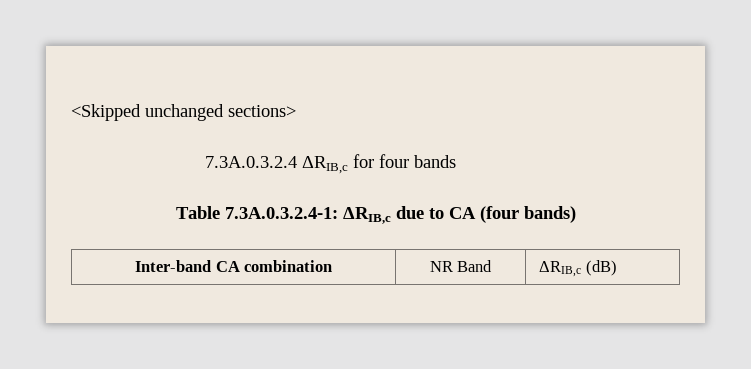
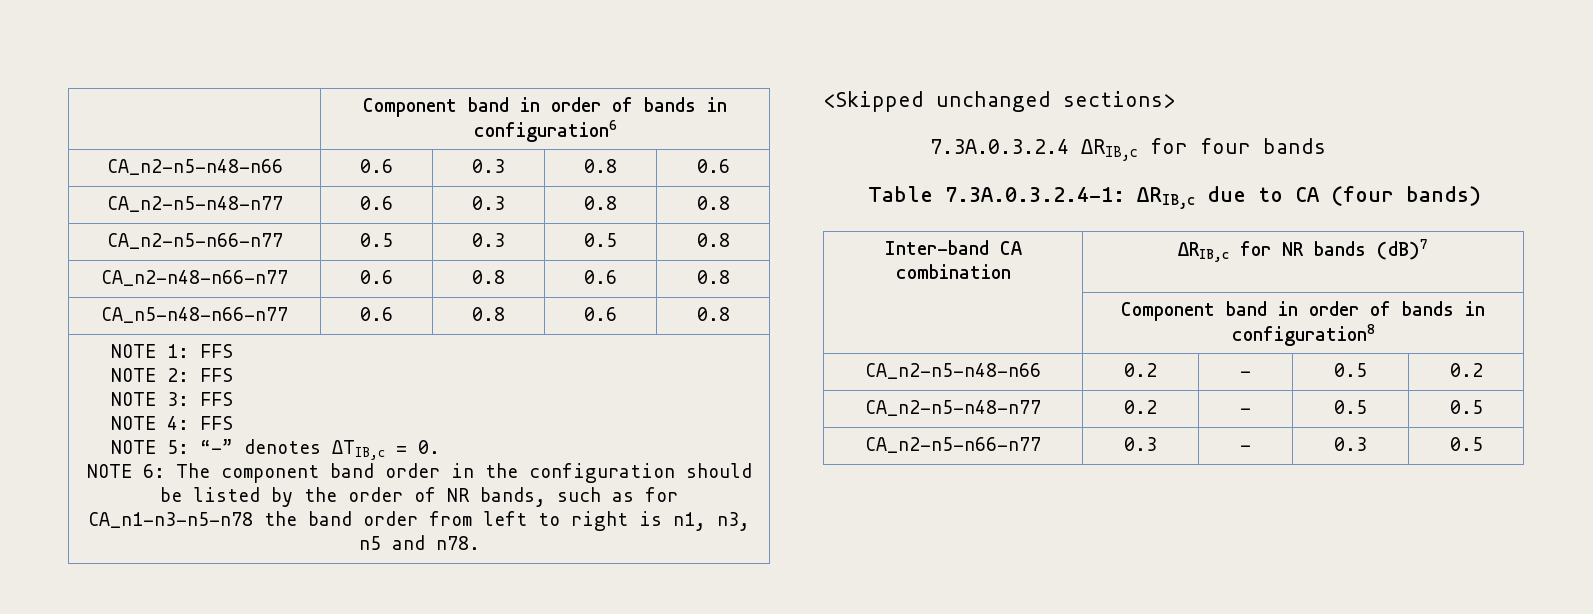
(71, 112) none -> [363,97,727,117] [473,120,617,142] [106,159,283,175] [360,159,393,173] [472,159,505,173] [584,159,617,173] [696,159,730,173] [106,196,283,212] [360,196,393,210] [472,196,505,210] [584,196,617,210] [696,196,730,210] [106,233,283,249] [360,233,393,247] [472,233,505,247] [584,233,617,247] [696,233,730,247] [101,270,288,286] [360,270,393,284] [472,270,505,284] [584,270,617,284] [696,270,730,284] [101,307,288,323] [360,307,393,321] [472,307,505,321] [584,307,617,321] [696,307,730,321] [110,344,233,358] [110,368,233,382] [110,392,233,406] [110,416,233,430] [110,439,440,460] [86,463,752,483] [160,487,678,507] [87,511,750,531] [358,535,480,550] | Component band in order of bands in configuration6 // CA_n2-n5-n48-n66 | 0.6 | 0.3 | 0.8 | 0.6 // CA_n2-n5-n48-n77 | 0.6 | 0.3 | 0.8 | 0.8 // CA_n2-n5-n66-n77 | 0.5 | 0.3 | 0.5 | 0.8 // CA_n2-n48-n66-n77 | 0.6 | 0.8 | 0.6 | 0.8 // CA_n5-n48-n66-n77 | 0.6 | 0.8 | 0.6 | 0.8 // NOTE 1: FFS // NOTE 2: FFS // NOTE 3: FFS // NOTE 4: FFS // NOTE 5: “-” denotes ΔTIB,c = 0. // NOTE 6: The component band order in the configuration should be listed by the order of NR bands, such as for CA_n1-n3-n5-n78 the band order from left to right is n1, n3, n5 and n78. //
[429,260,493,272] [539,260,617,277] NR Band | ΔRIB,c (dB) -> [1178,239,1428,262] [1121,301,1485,321] [1231,324,1375,346] [865,363,1041,379] [1124,363,1157,377] [1240,371,1251,377] [1334,363,1367,377] [1449,363,1483,377] [865,400,1041,416] [1124,400,1157,414] [1240,408,1251,414] [1334,400,1367,414] [1449,400,1483,414] [865,437,1041,453] [1124,437,1157,451] [1240,445,1251,451] [1334,437,1367,451] [1449,437,1483,451] ΔRIB,c for NR bands (dB)7 // | Component band in order of bands in configuration8 // CA_n2-n5-n48-n66 | 0.2 | - | 0.5 | 0.2 // CA_n2-n5-n48-n77 | 0.2 | - | 0.5 | 0.5 // CA_n2-n5-n66-n77 | 0.3 | - | 0.3 | 0.5

